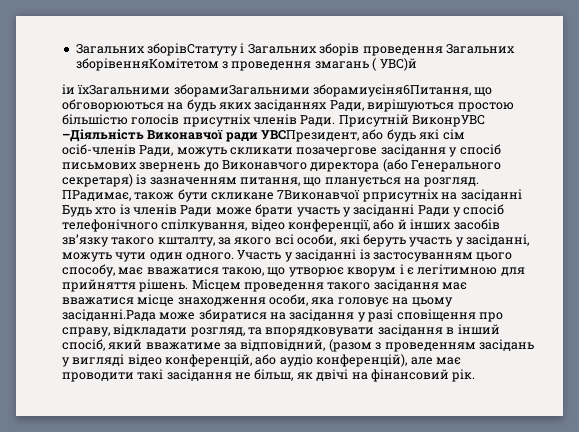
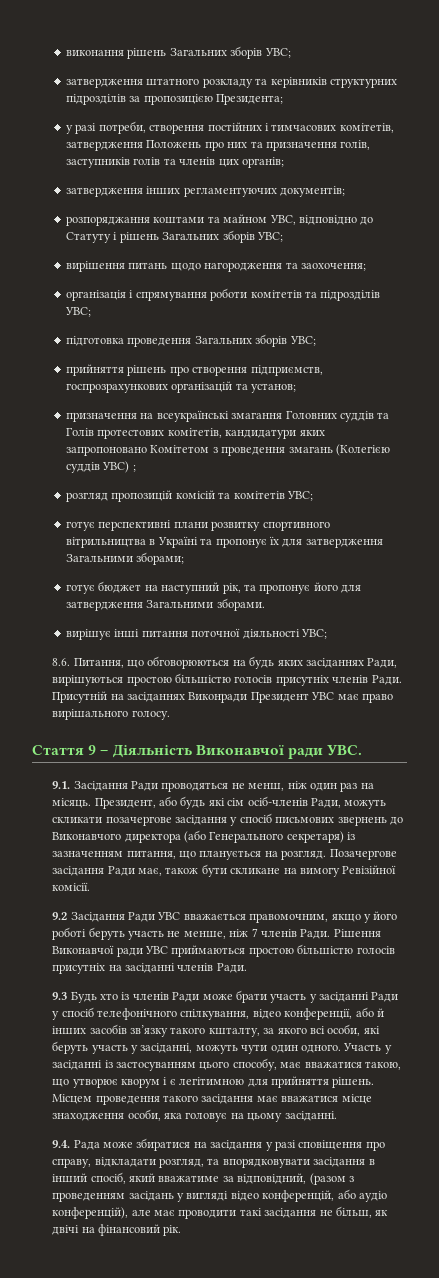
[75,43,515,56] [75,58,417,71] [61,84,471,97] Загальних зборівСтатуту і Загальних зборів проведення Загальних зборівенняКомітетом з проведення змагань ( УВС)й // іи їхЗагальними зборамиЗагальними зборамиуєіня6Питання, -> [66,46,291,59] [66,77,397,88] [66,94,284,105] [66,121,394,134] [66,140,371,151] [66,157,284,168] [66,186,346,197] [66,214,374,226] [66,230,283,243] [66,261,366,272] [66,288,381,301] [65,307,92,317] [66,334,316,347] [66,364,323,376] [66,381,297,393] [66,410,390,422] [66,428,325,439] [66,444,390,456] [66,461,136,473] [66,490,313,502] [66,520,330,531] [66,536,383,548] [66,552,185,565] [66,581,362,594] [66,598,265,611] [66,628,327,640] [52,658,124,668] виконання рішень Загальних зборів УВС; // затвердження штатного розкладу та керівників структурних підрозділів за пропозицією Президента; // у разі потреби, створення постійних і тимчасових комітетів, затвердження Положень про них та призначення голів, заступників голів та членів цих органів; // затвердження інших регламентуючих документів; // розпоряджання коштами та майном УВС, відповідно до Статуту і рішень Загальних зборів УВС; // вирішення питань щодо нагородження та заохочення; // організація і спрямування роботи комітетів та підрозділів УВС; // підготовка проведення Загальних зборів УВС; // прийняття рішень про створення підприємств, госпрозрахункових організацій та установ; // призначення на всеукраїнські змагання Головних суддів та Голів протестових комітетів, кандидатури яких запропоновано Комітетом з проведення змагань (Колегією суддів УВС) ; // розгляд пропозицій комісій та комітетів УВС; // готує перспективні плани розвитку спортивного вітрильництва в Україні та пропонує їх для затвердження Загальними зборами; // готує бюджет на наступний рік, та пропонує його для затвердження Загальними зборами. // вирішує інші питання поточної діяльності УВС; // 8.6. Питання,
[412,115,486,127] [61,129,359,142] ВиконрУВС –Діяльність Виконавчої ради УВСПрезидент, -> [110,692,393,703] [52,709,170,720] [32,745,363,759] [52,781,374,792] [52,798,156,809] на засіданнях Виконради Президент УВС має право вирішального голосу. // Стаття 9 – Діяльність Виконавчої ради УВС. // 9.1. Засідання Ради проводяться не менш, ніж один раз на місяць. Президент,
[61,189,522,202] ПРадимає, також бути скликане 7Виконавчої рприсутніх на засіданні -> [329,849,397,860] [52,864,397,877] [52,882,91,891] [52,911,398,923] [52,927,381,940] [52,944,395,957] [52,963,247,974] [52,992,68,1000] Позачергове засідання Ради має, також бути скликане на вимогу Ревізійної комісії. // 9.2 Засідання Ради УВС вважається правомочним, якщо у його роботі беруть участь не менше, ніж 7 членів Ради. Рішення Виконавчої ради УВС приймаються простою більшістю голосів присутніх на засіданні членів Ради. // 9.3
[61,309,156,321] засіданні.Рада -> [284,1111,337,1121] [52,1140,100,1150] засіданні. // 9.4. Рада

